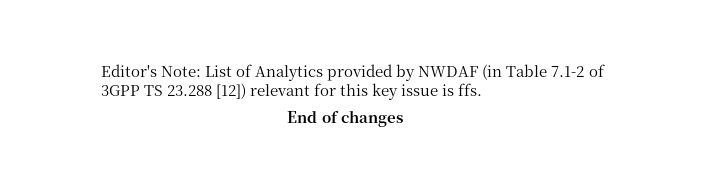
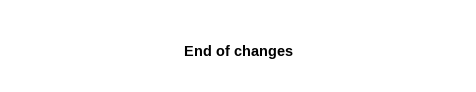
[100,64,605,81] [100,83,483,100] Editor's Note: List of Analytics provided by NWDAF (in Table 7.1-2 of 3GPP TS 23.288 [12]) relevant for this key issue is ffs. // -> (183, 50) none

